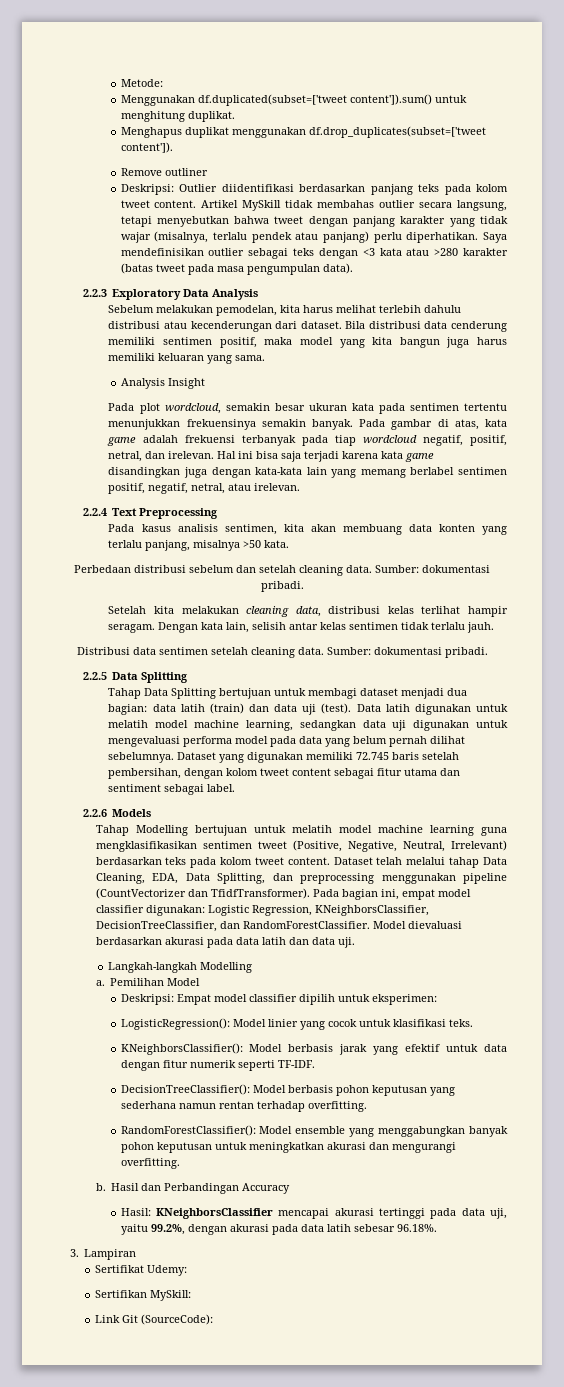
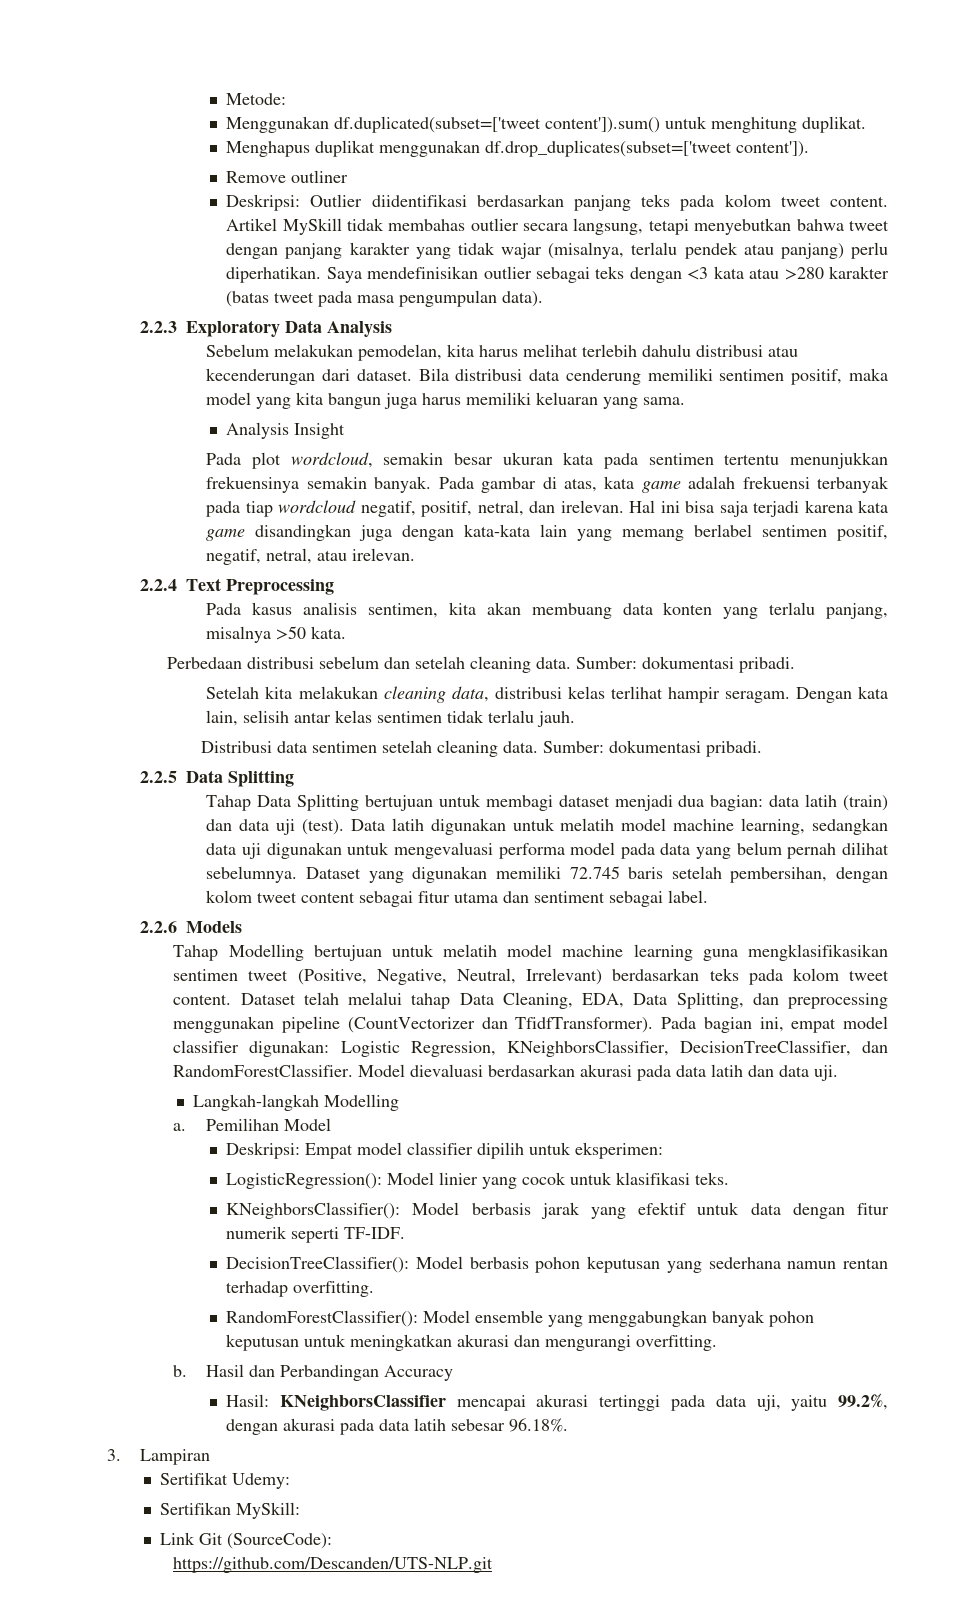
(213, 1319) none -> [173,1557,494,1573] // https://github.com/Descanden/UTS-NLP.git

